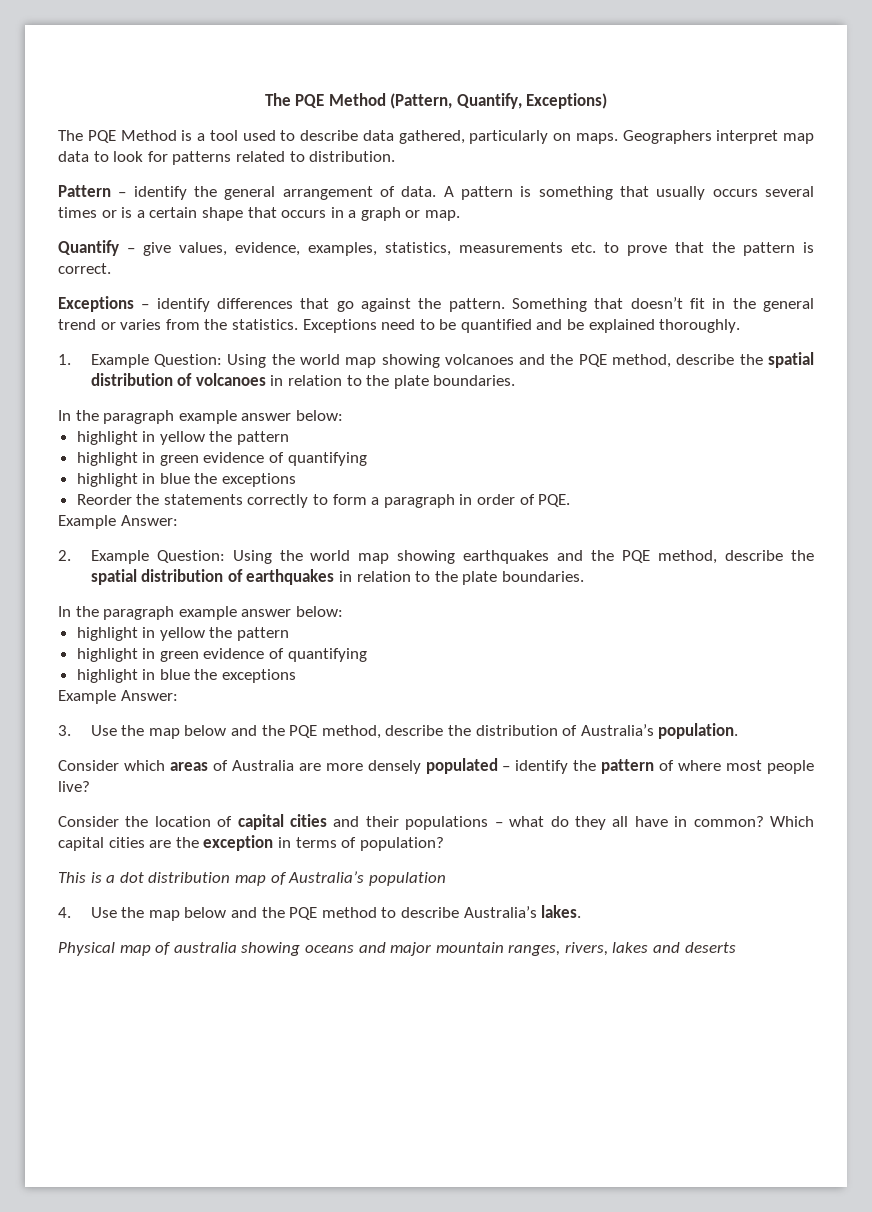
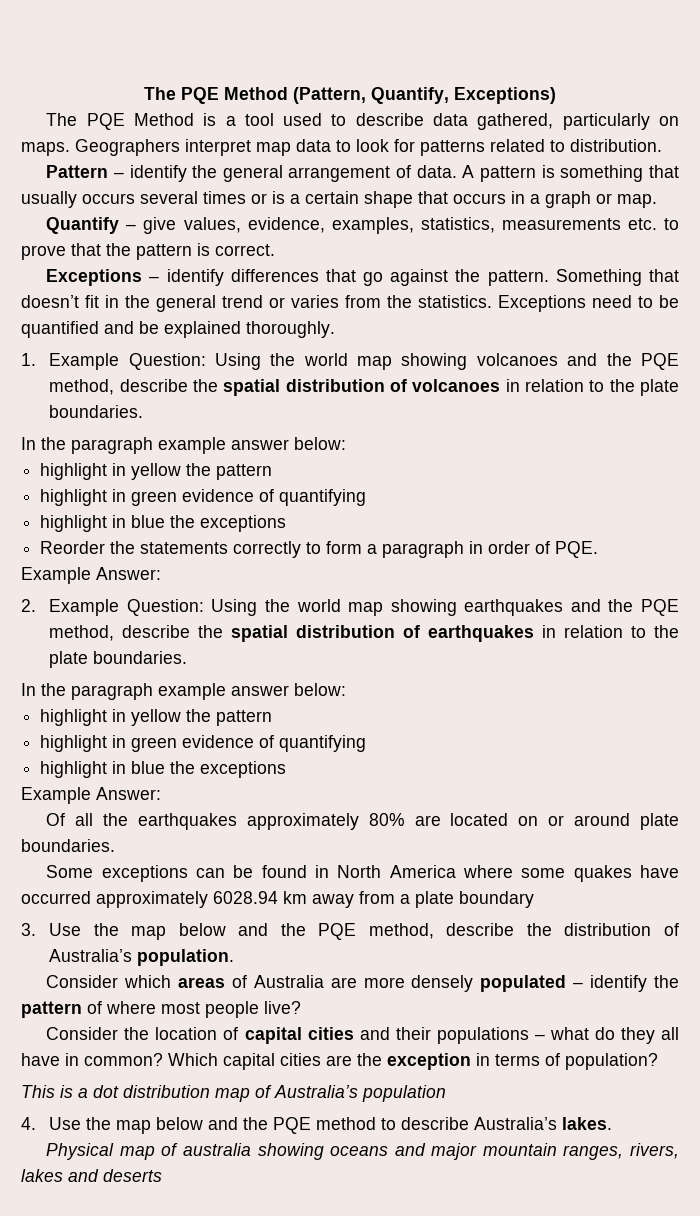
(178, 695) none -> [46,813,680,830] [21,839,115,852] [46,865,679,882] [21,891,534,908] // Of all the earthquakes approximately 80% are located on or around plate boundaries. // Some exceptions can be found in North America where some quakes have occurred approximately 6028.94 km away from a plate boundary

